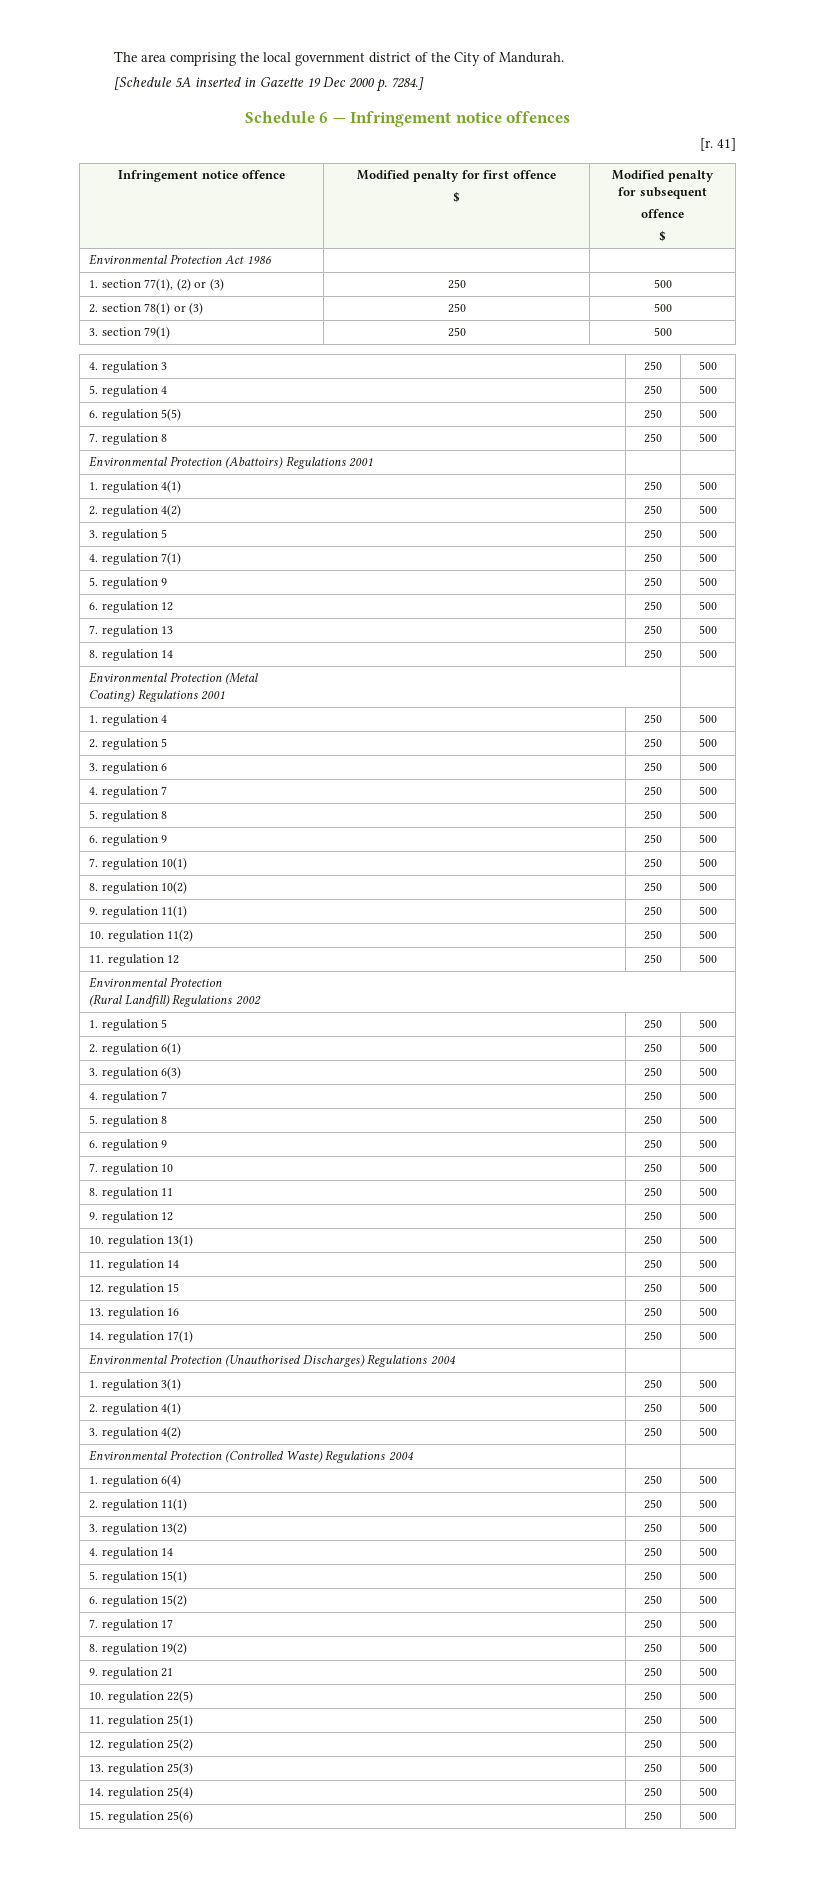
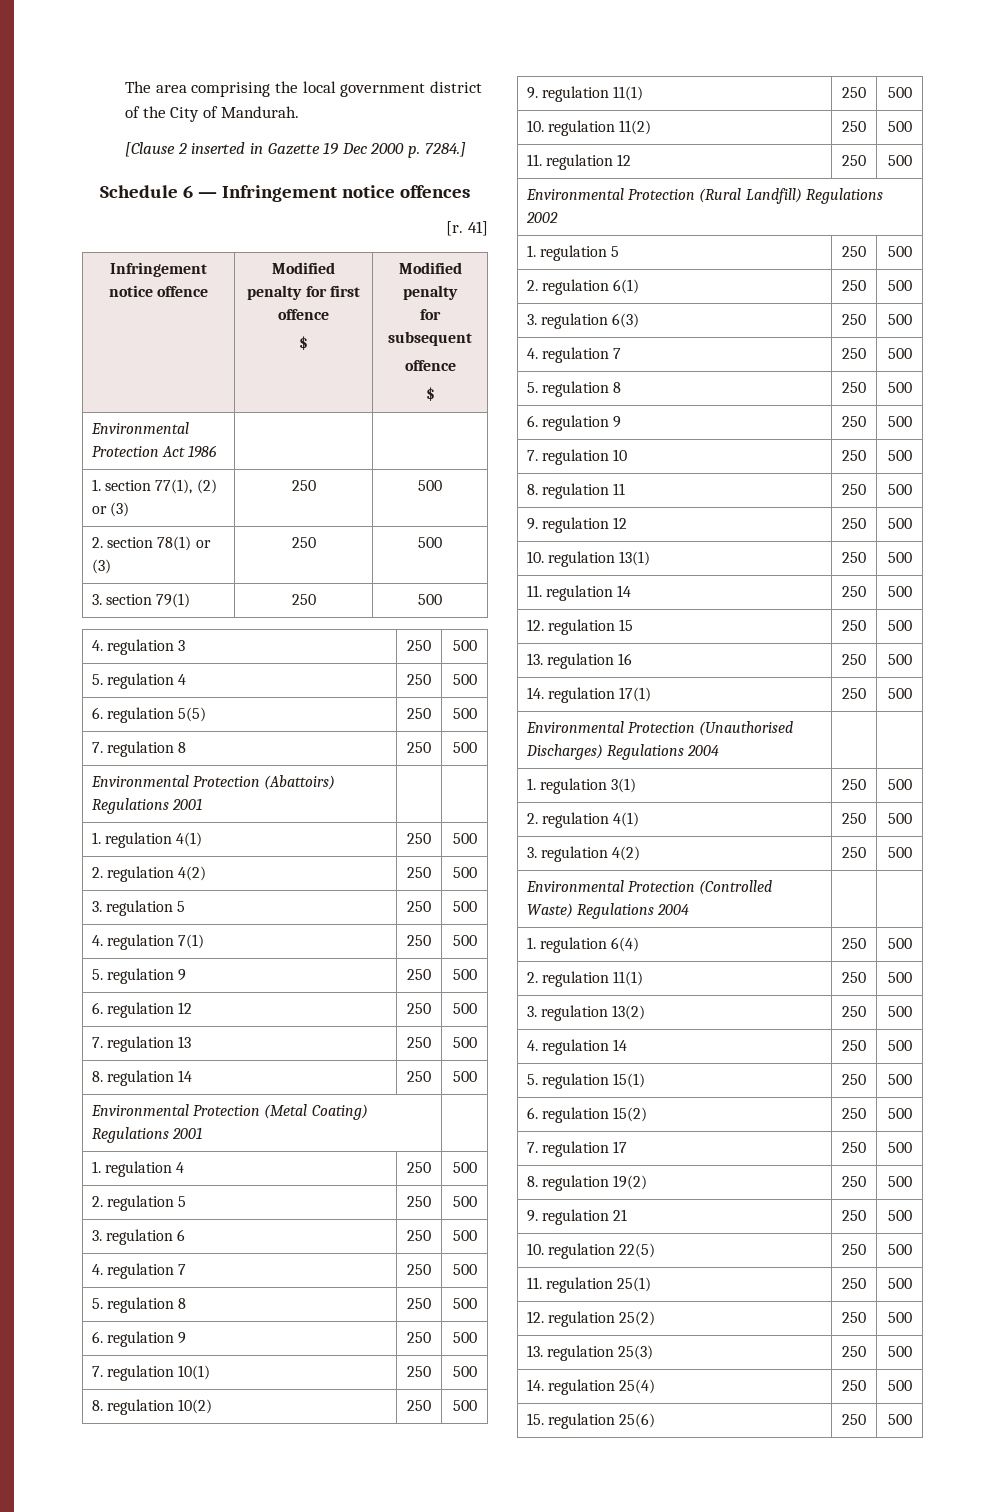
[113,77,191,90] [Schedule 5A -> [125,142,187,157] [Clause 2
(260, 678) // -> (308, 1111) none
(222, 982) // -> (696, 194) none

